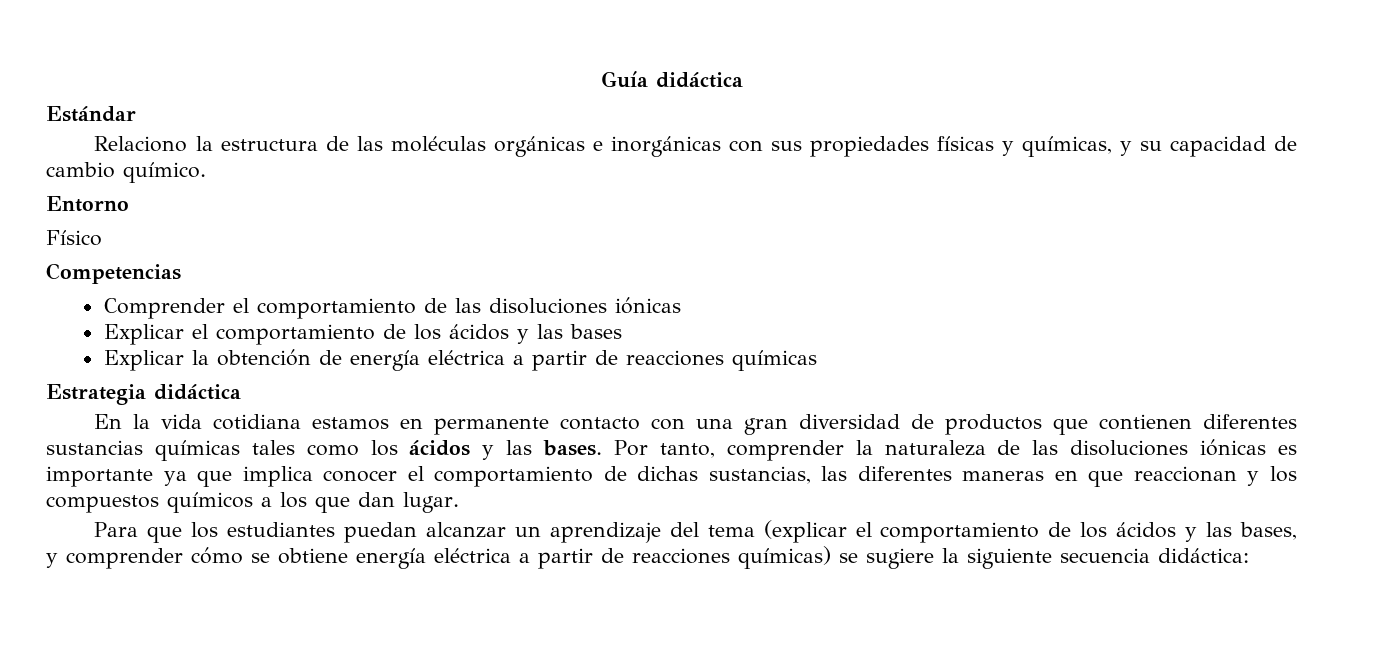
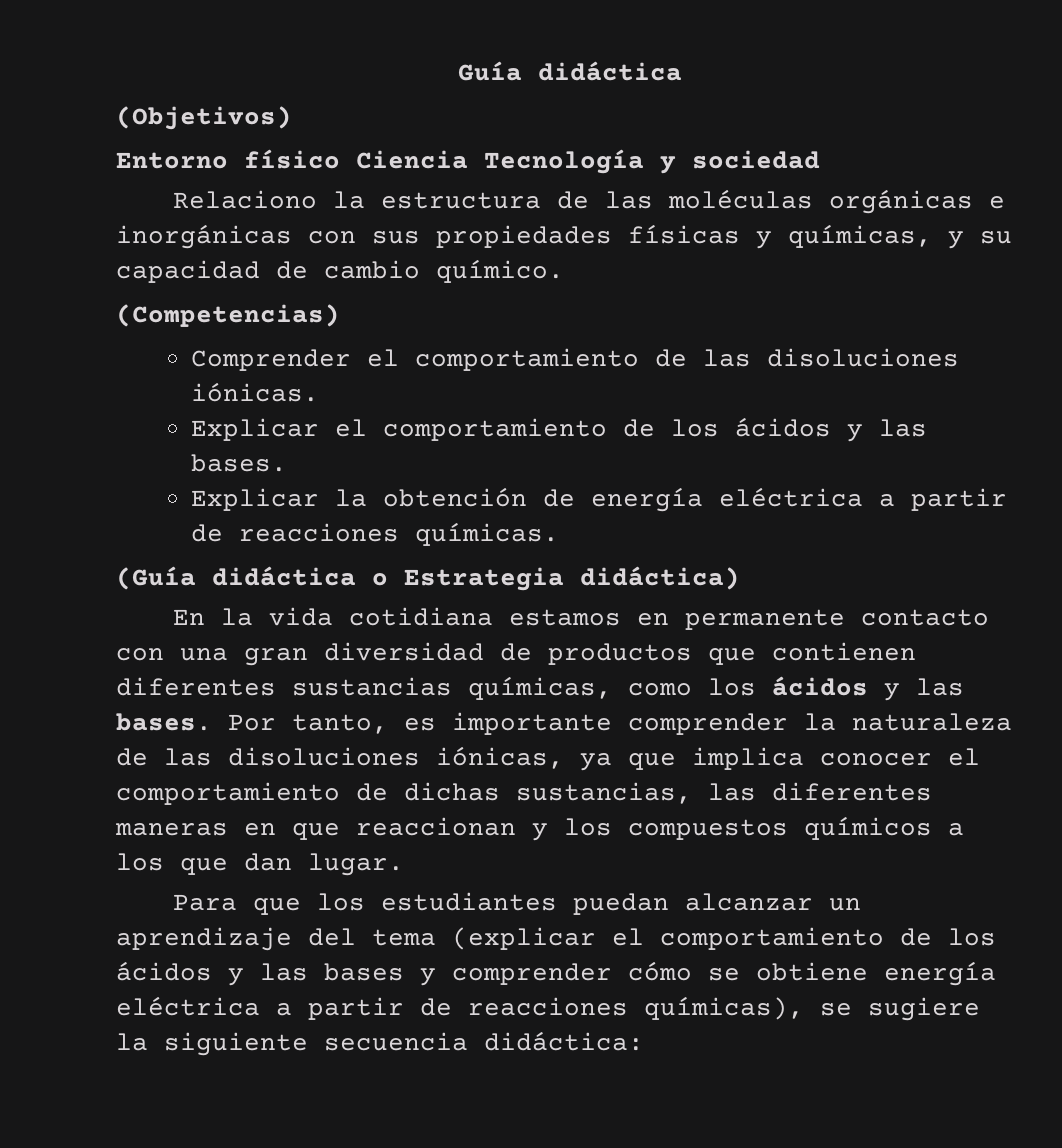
[46,106,136,122] Estándar -> [116,106,292,130] [116,149,820,174] (Objetivos) // Entorno físico Ciencia Tecnología y sociedad
[46,196,129,212] [46,230,102,246] [46,263,181,284] Entorno // Físico // Competencias -> [116,304,340,327] (Competencias)
[614,297,681,314] iónicas -> [190,382,319,402] iónicas.
[569,324,622,339] bases -> [190,454,287,472] bases.
[731,350,817,371] [46,384,241,405] químicas // Estrategia didáctica -> [414,522,559,546] [116,566,740,591] químicas. // (Guía didáctica o Estrategia didáctica)
[154,440,295,461] químicas tales -> [468,676,612,700] químicas,
(715, 450) none -> [404,712,612,735] es importante
[1200,439,1297,456] [46,466,153,487] iónicas es importante -> [436,746,564,769] iónicas,
[1240,522,1297,540] bases, -> [324,963,404,981] bases
[738,546,831,569] químicas) -> [644,996,804,1020] químicas),

